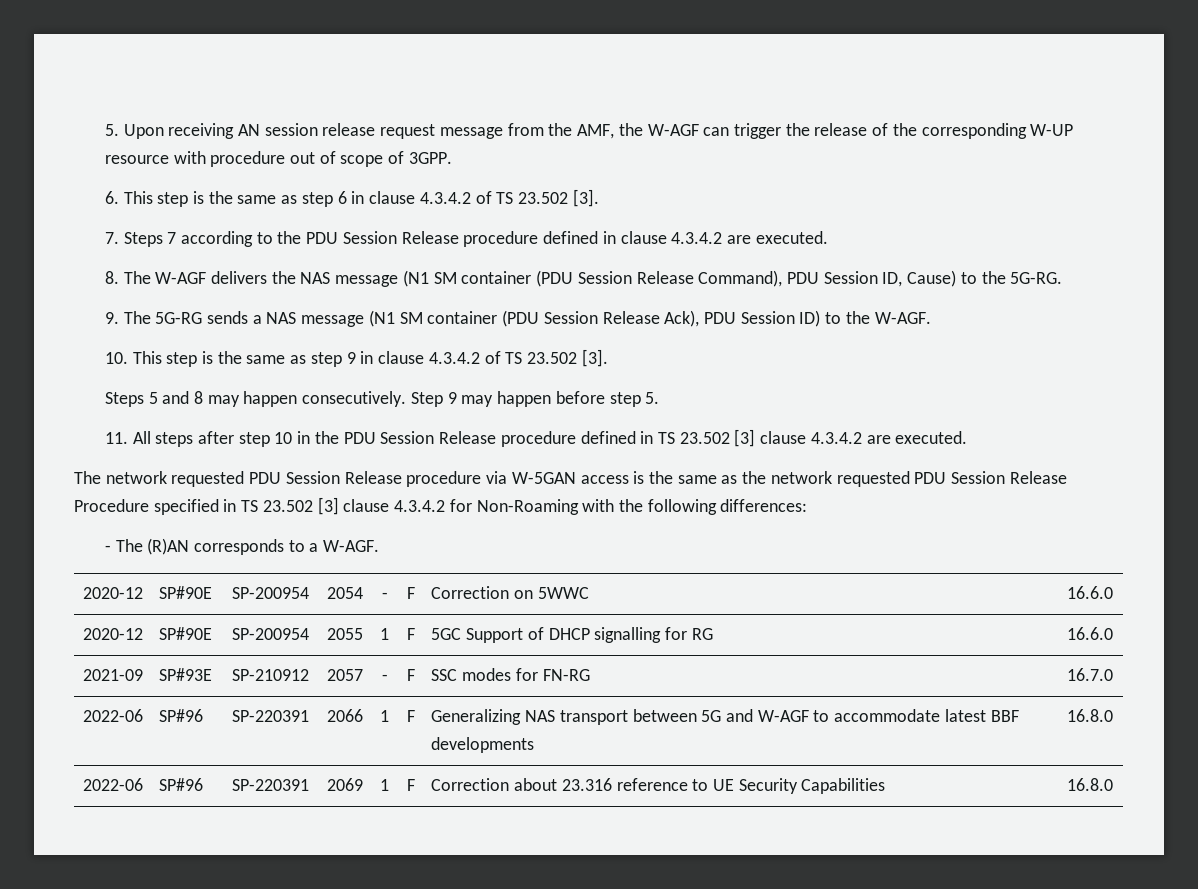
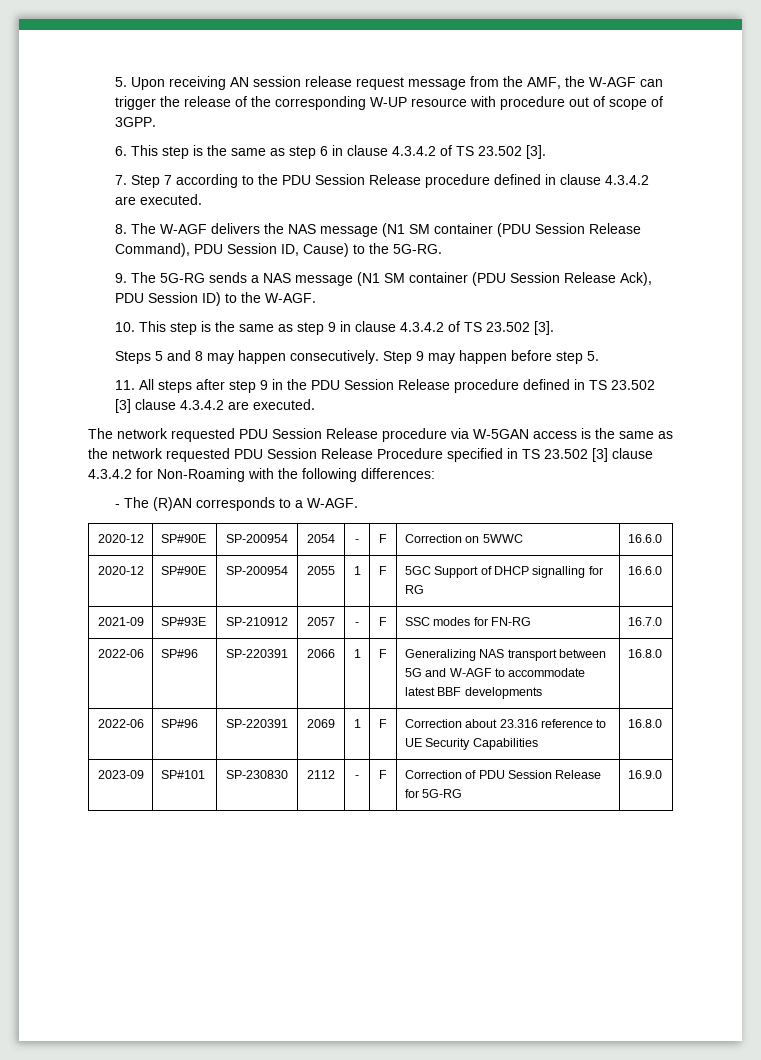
[123,232,163,247] Steps -> [131,175,161,188] Step
[274,432,293,444] 10 -> [260,380,269,390] 9
(1114, 784) none -> [97,770,144,779] [160,770,205,779] [226,770,288,779] [307,770,335,779] [355,775,359,779] [379,770,387,779] [404,770,602,779] [404,789,463,798] [627,770,662,779] // 2023-09 | SP#101 | SP-230830 | 2112 | - | F | Correction of PDU Session Release for 5G-RG | 16.9.0

